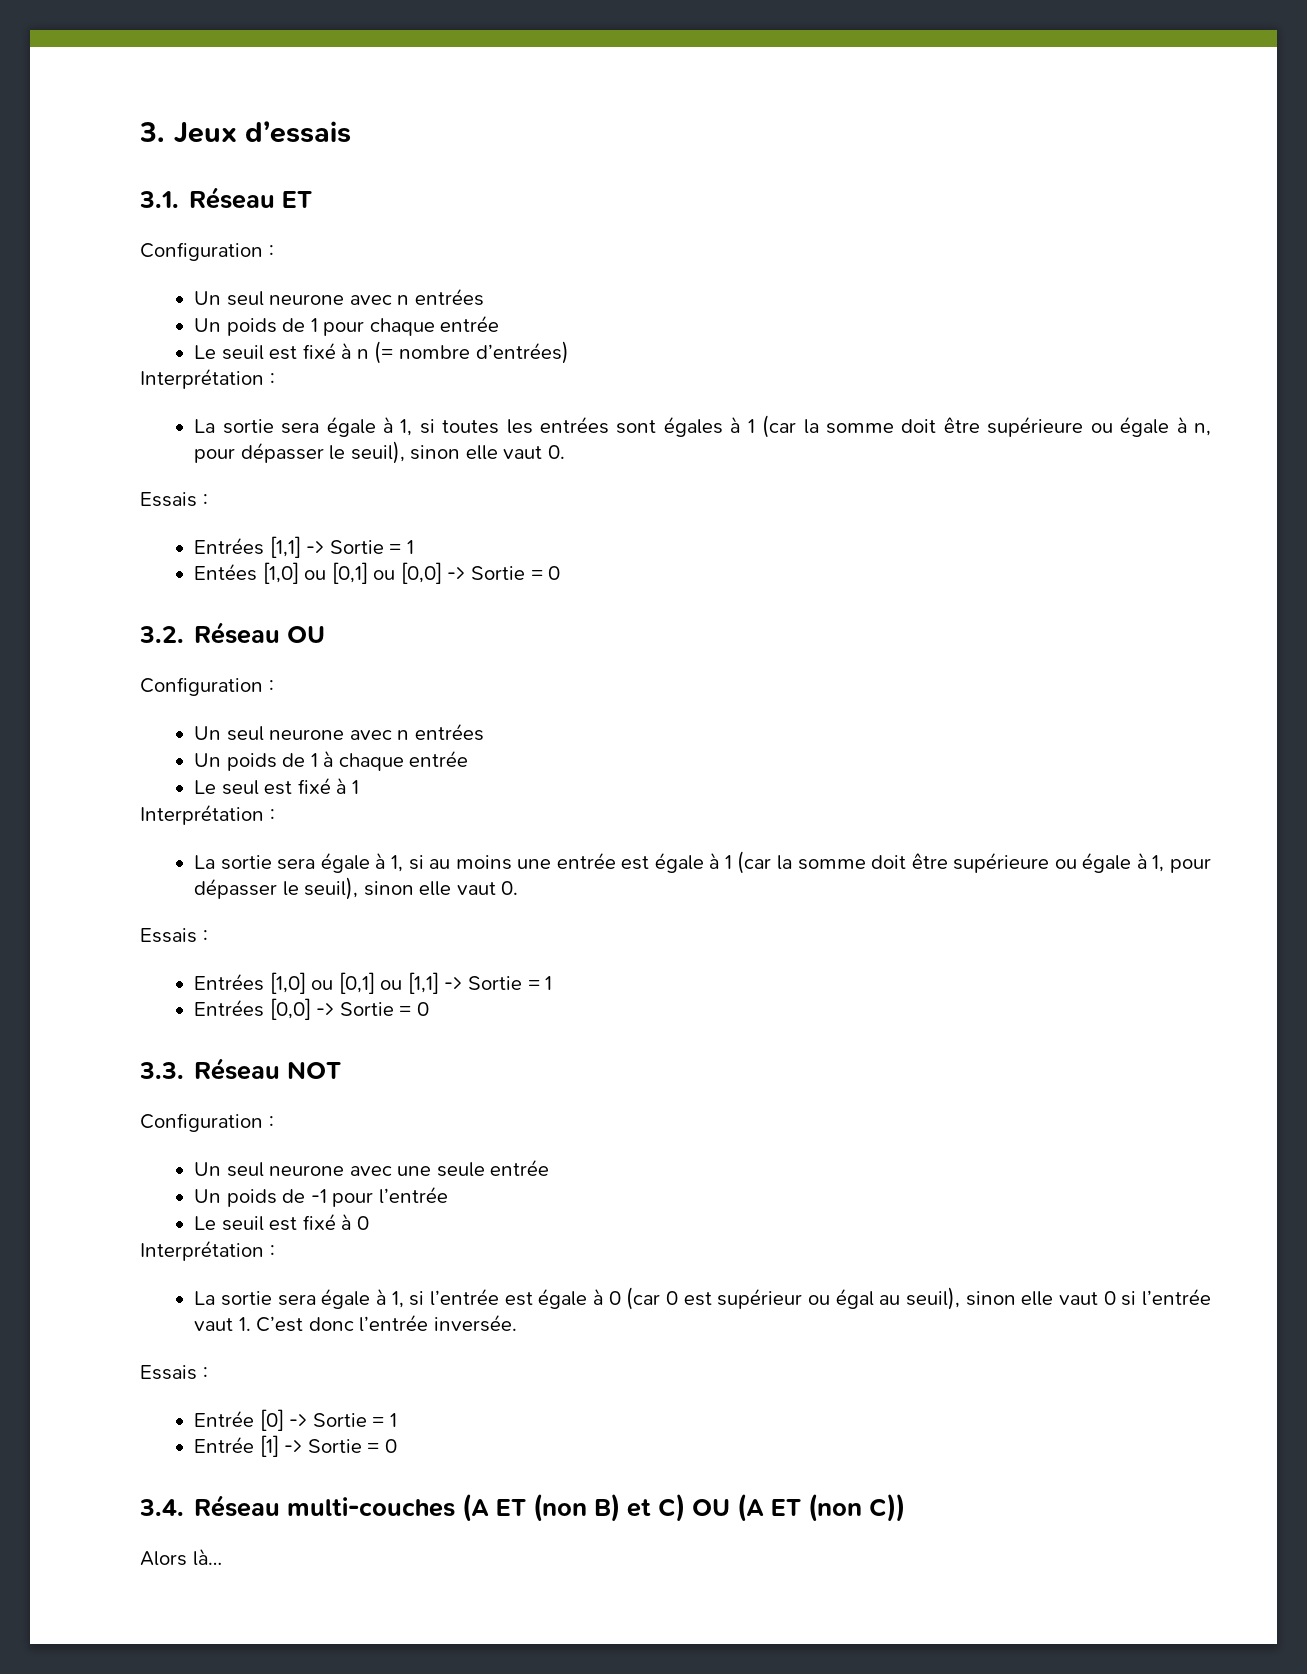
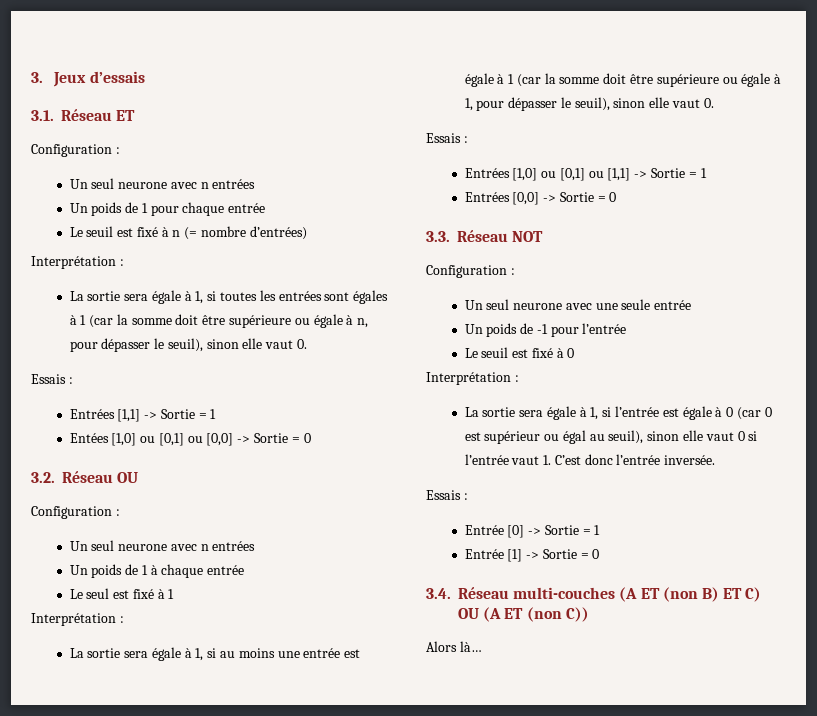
[627,1499,652,1517] et -> [723,588,743,599] ET

